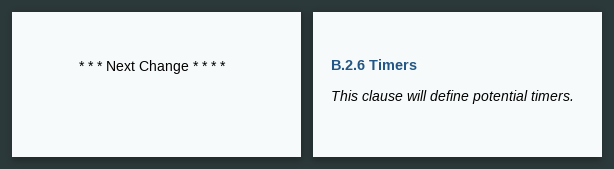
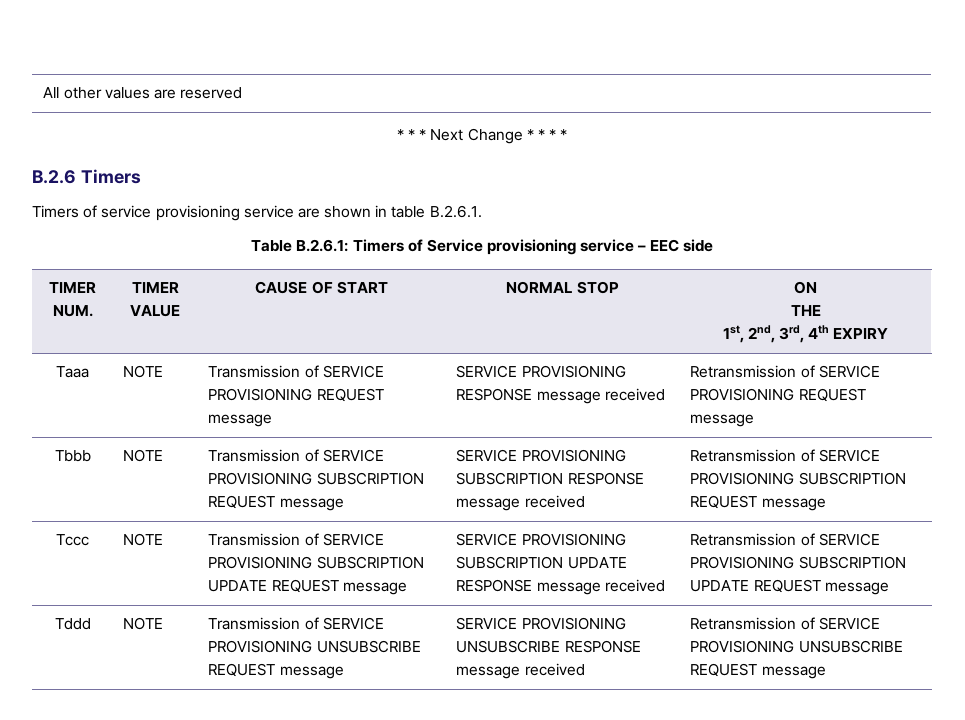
(79, 66) none -> [43,87,243,99] All other values are reserved //
[331,90,574,104] This clause will define potential timers. -> [32,205,482,221] [251,239,713,255] [49,282,96,293] [52,305,93,317] [131,282,179,293] [130,305,180,317] [255,281,388,294] [506,281,619,294] [794,281,817,294] [790,305,821,316] [722,325,889,343] [56,366,89,378] [123,365,164,378] [208,365,384,378] [208,388,384,402] [208,414,273,427] [456,365,626,378] [456,388,665,404] [690,365,880,378] [690,388,866,402] [690,414,755,427] [54,450,91,462] [123,449,164,462] [208,449,384,462] [208,472,424,485] [208,495,344,511] [456,449,626,462] [456,472,644,485] [456,495,585,511] [690,449,880,462] [690,472,906,485] [690,495,826,511] [56,534,89,546] [123,533,164,546] [208,533,384,546] [208,556,424,569] [208,579,407,595] [456,533,626,546] [456,556,627,569] [456,579,665,595] [690,533,880,546] [690,556,906,569] [690,579,889,595] [54,618,91,630] [123,617,164,630] [208,617,384,630] [208,640,421,653] [208,663,344,679] [456,617,626,630] [456,640,641,653] [456,663,585,679] [690,617,880,630] [690,640,903,653] [690,663,826,679] Timers of service provisioning service are shown in table B.2.6.1. // Table B.2.6.1: Timers of Service provisioning service – EEC side // TIMER NUM. | TIMER VALUE | CAUSE OF START | NORMAL STOP | ON // THE // 1st, 2nd, 3rd, 4th EXPIRY // Taaa | NOTE | Transmission of SERVICE PROVISIONING REQUEST message | SERVICE PROVISIONING RESPONSE message received | Retransmission of SERVICE PROVISIONING REQUEST message // Tbbb | NOTE | Transmission of SERVICE PROVISIONING SUBSCRIPTION REQUEST message | SERVICE PROVISIONING SUBSCRIPTION RESPONSE message received | Retransmission of SERVICE PROVISIONING SUBSCRIPTION REQUEST message // Tccc | NOTE | Transmission of SERVICE PROVISIONING SUBSCRIPTION UPDATE REQUEST message | SERVICE PROVISIONING SUBSCRIPTION UPDATE RESPONSE message received | Retransmission of SERVICE PROVISIONING SUBSCRIPTION UPDATE REQUEST message // Tddd | NOTE | Transmission of SERVICE PROVISIONING UNSUBSCRIBE REQUEST message | SERVICE PROVISIONING UNSUBSCRIBE RESPONSE message received | Retransmission of SERVICE PROVISIONING UNSUBSCRIBE REQUEST message

